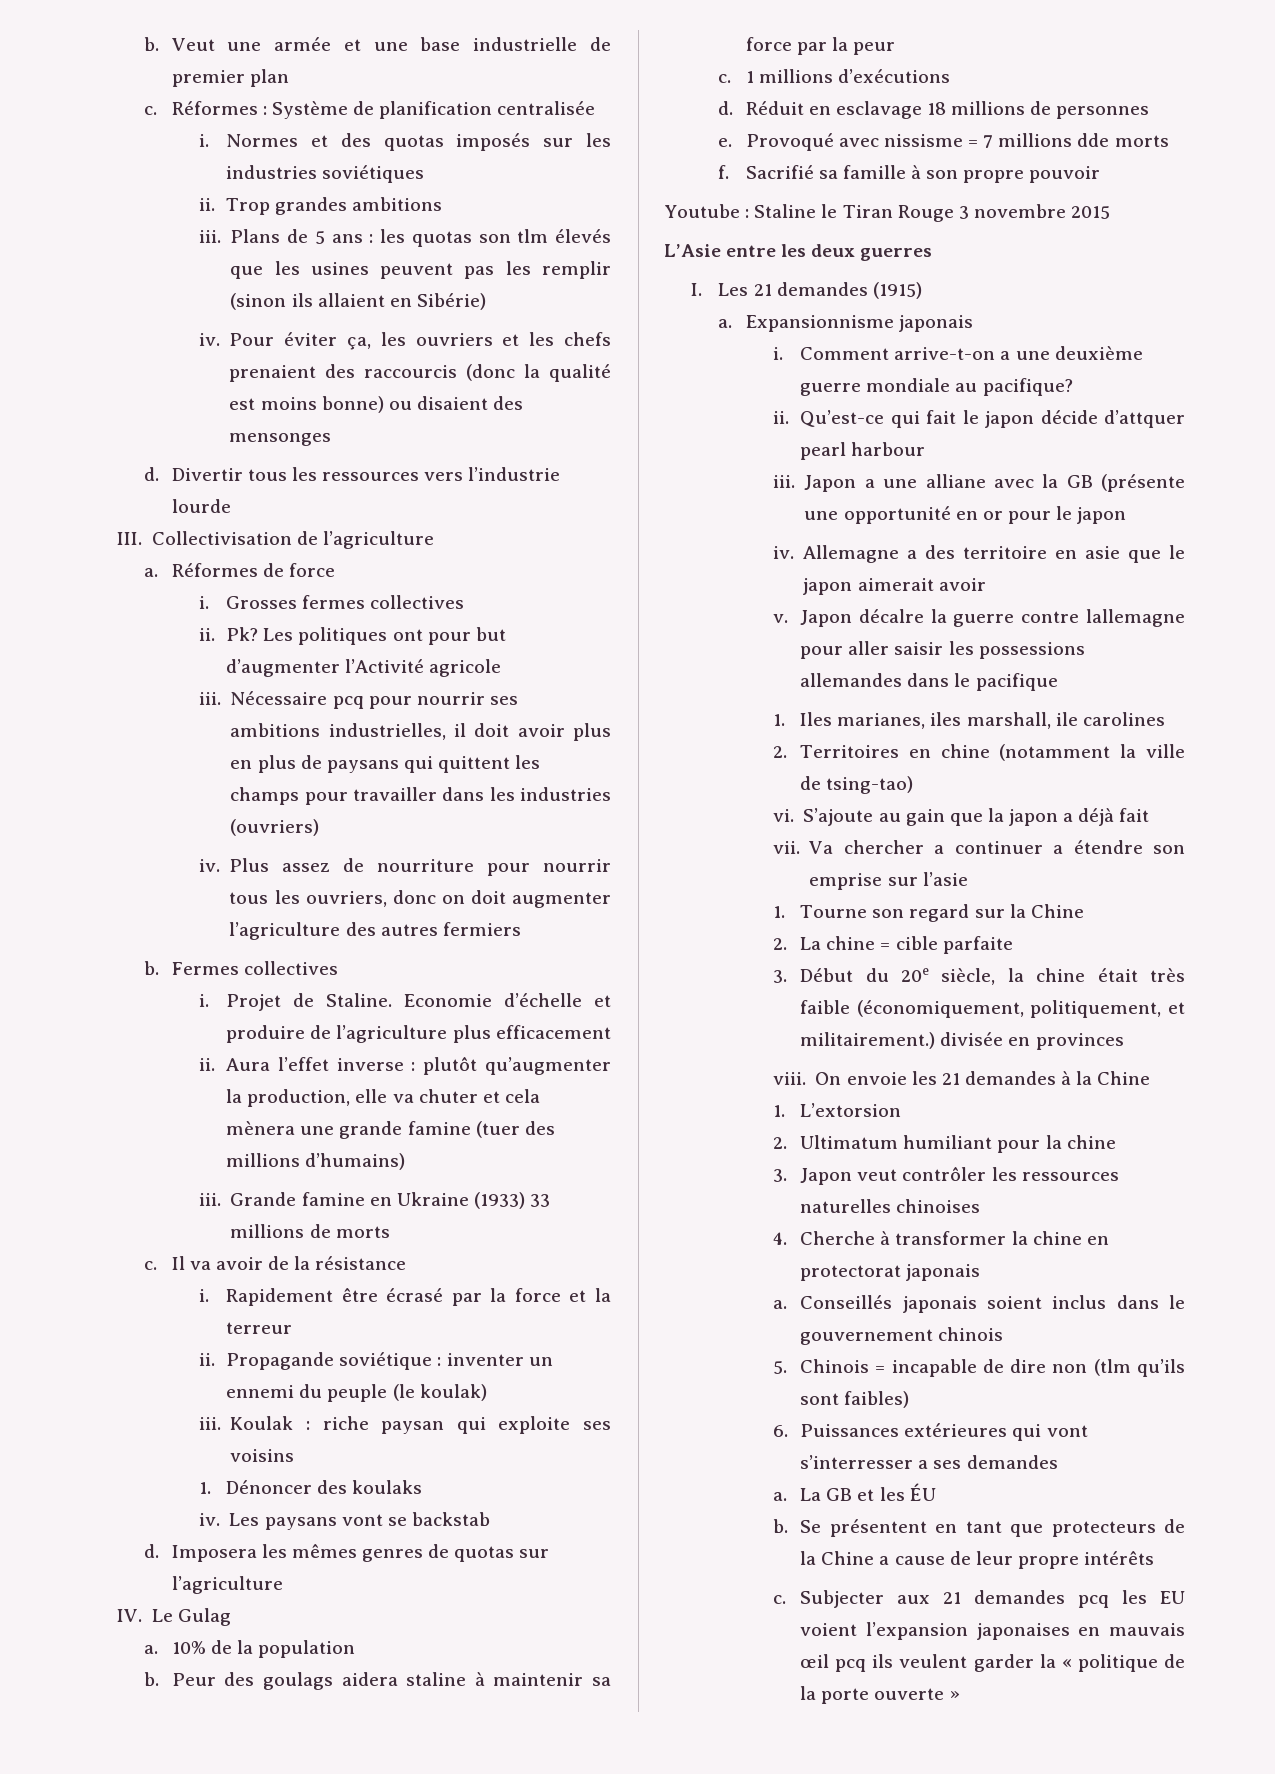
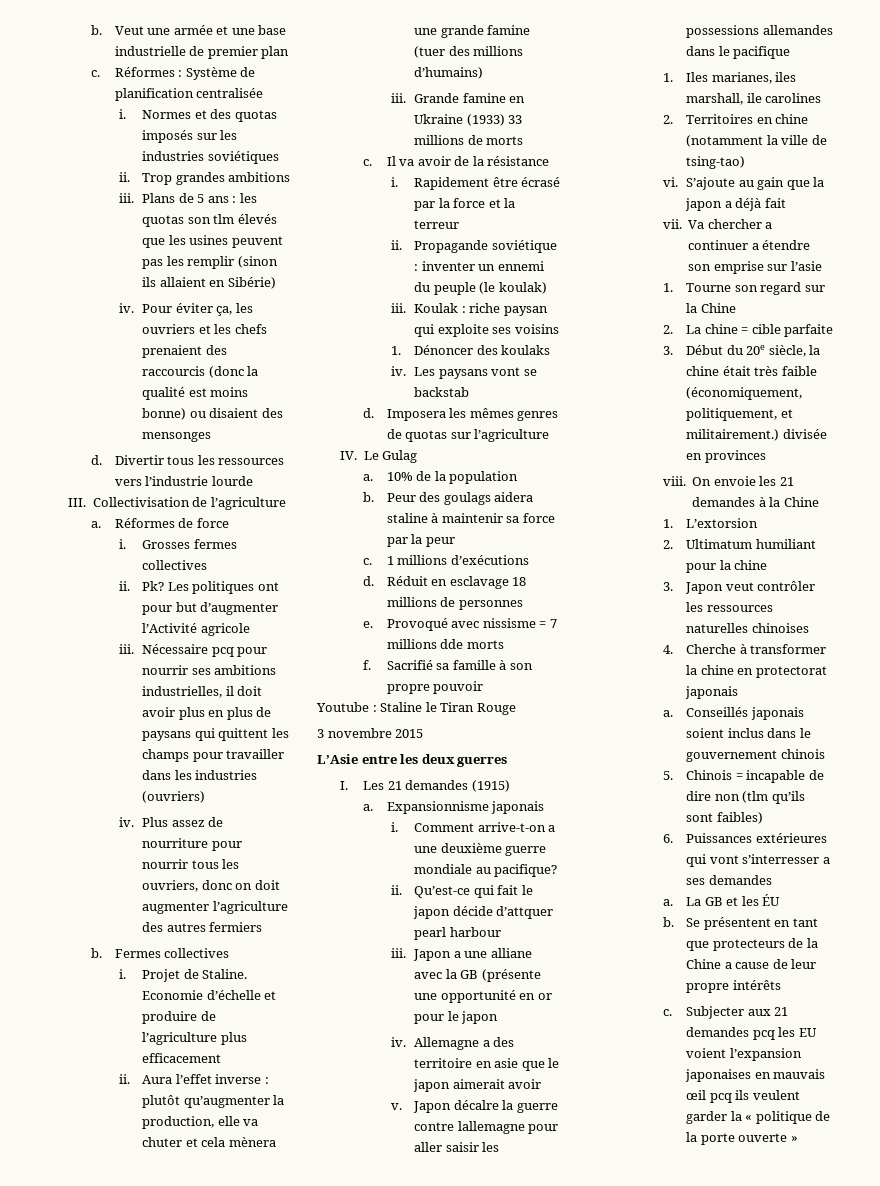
(954, 213) none -> (516, 709) //

